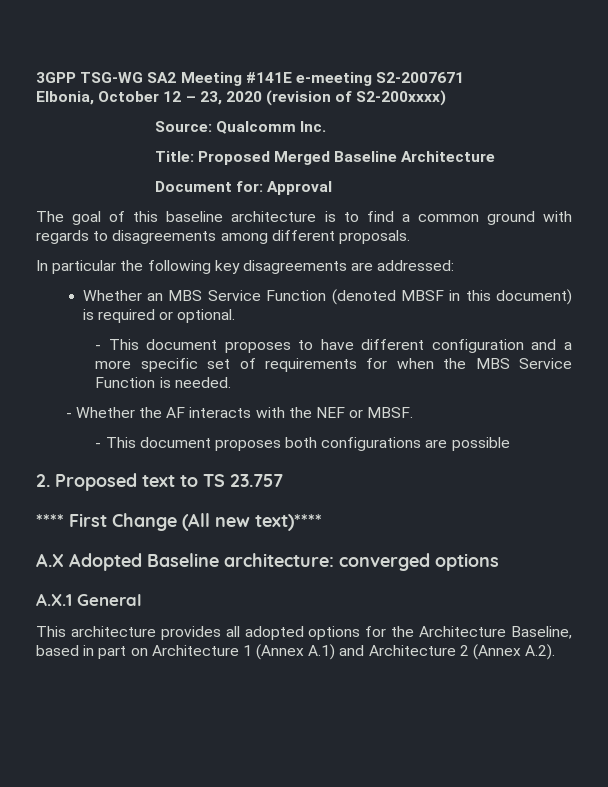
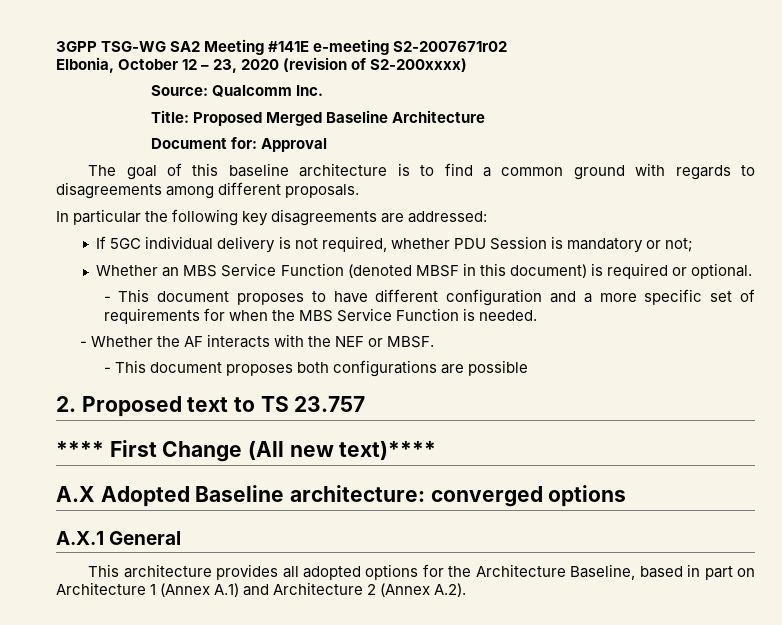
[376,72,465,83] S2-2007671 -> [393,41,508,52] S2-2007671r02
(455, 265) none -> [96,236,693,253] // If 5GC individual delivery is not required, whether PDU Session is mandatory or not;

